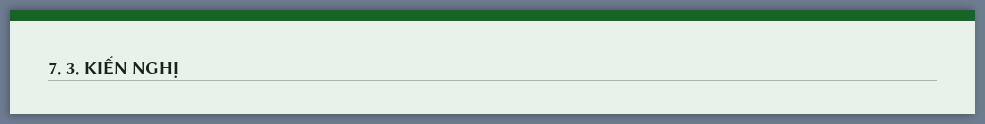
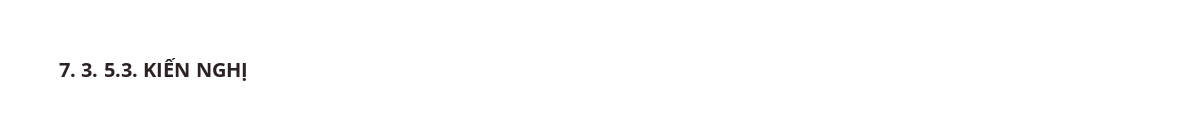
(79, 69) none -> [103,63,138,77] 5.3.

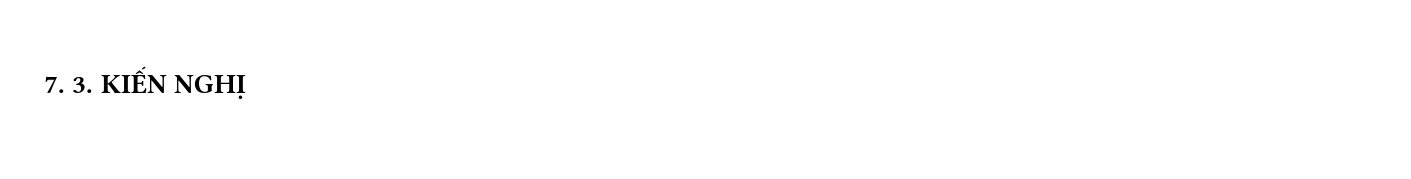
[103,63,138,77] 5.3. -> (94, 85) none

